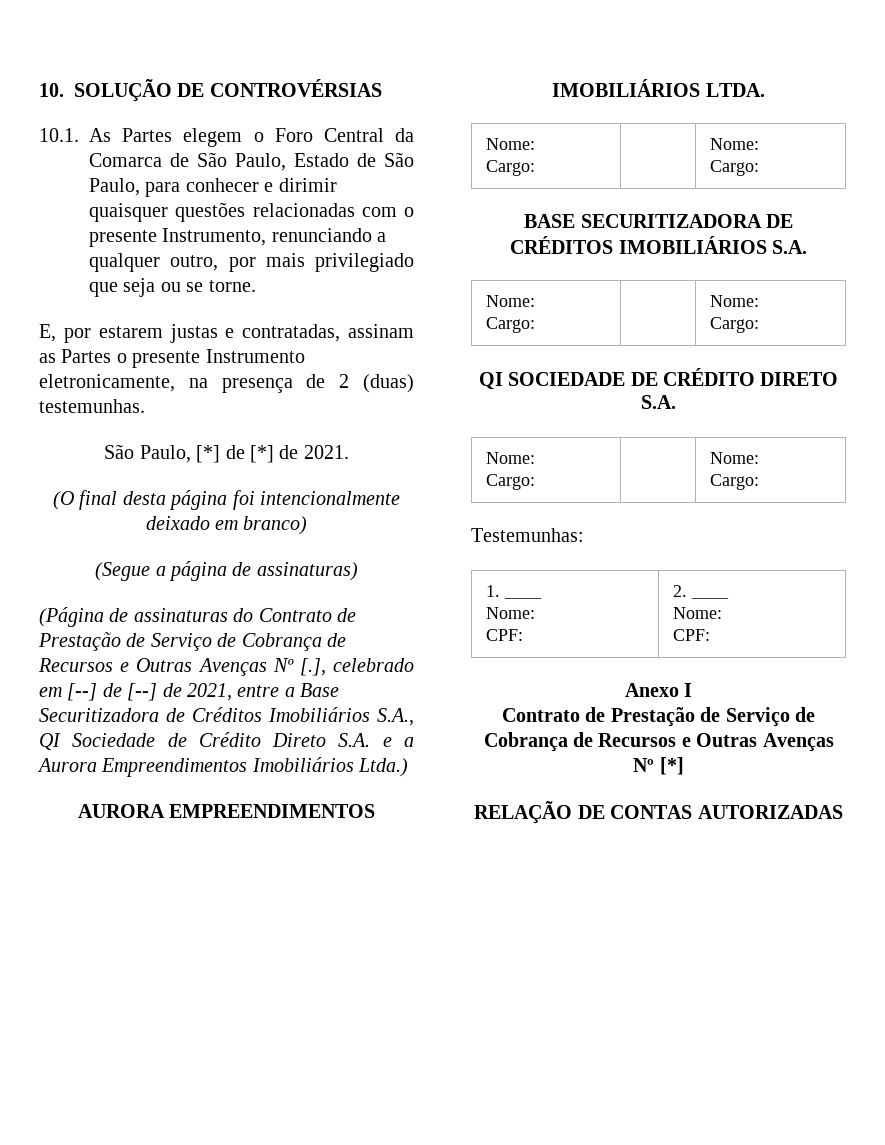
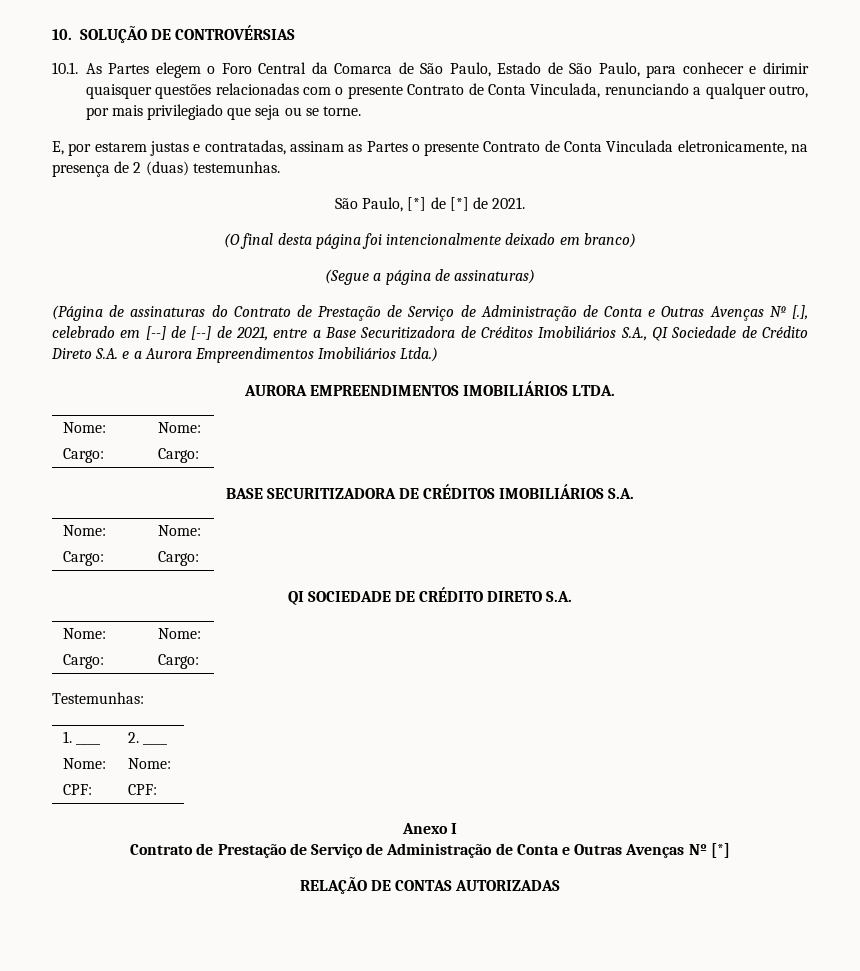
[162,228,267,246] Instrumento, -> [407,83,601,98] Contrato de Conta Vinculada,
[205,349,305,363] Instrumento -> [483,140,674,152] Contrato de Conta Vinculada
[241,633,346,651] [38,658,113,672] Cobrança de Recursos -> [480,305,643,321] Administração de Conta
[483,732,677,752] Cobrança de Recursos -> [386,843,559,858] Administração de Conta

